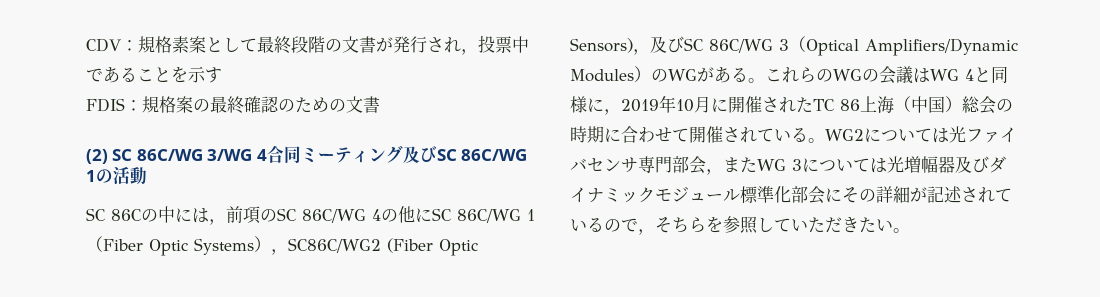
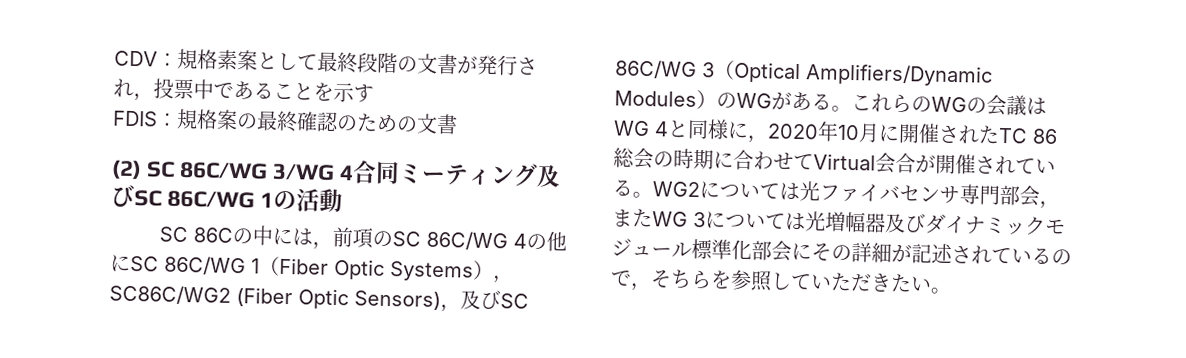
[621,99,659,112] 2019 -> [767,123,819,140] 2020
[860,96,962,114] 上海（中国） -> (1058, 136) none
(689, 135) none -> [813,152,936,174] Virtual会合が

